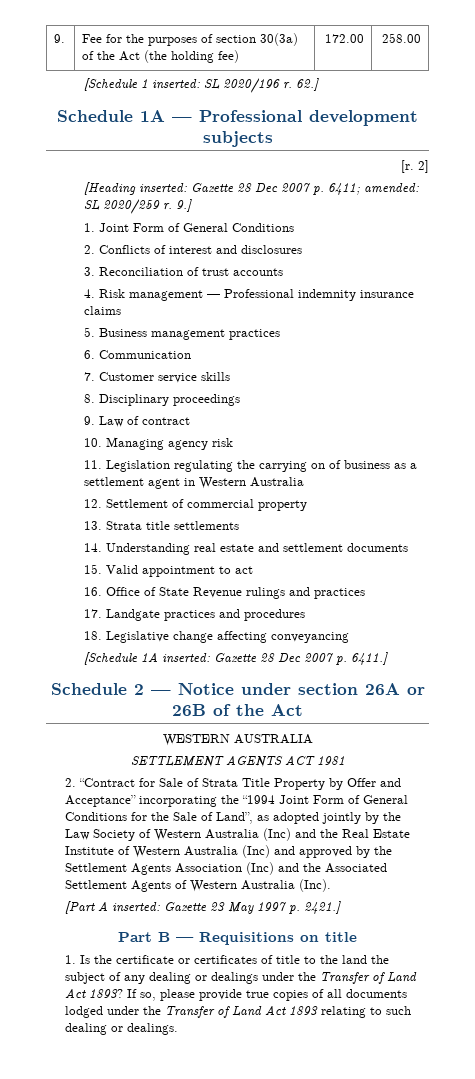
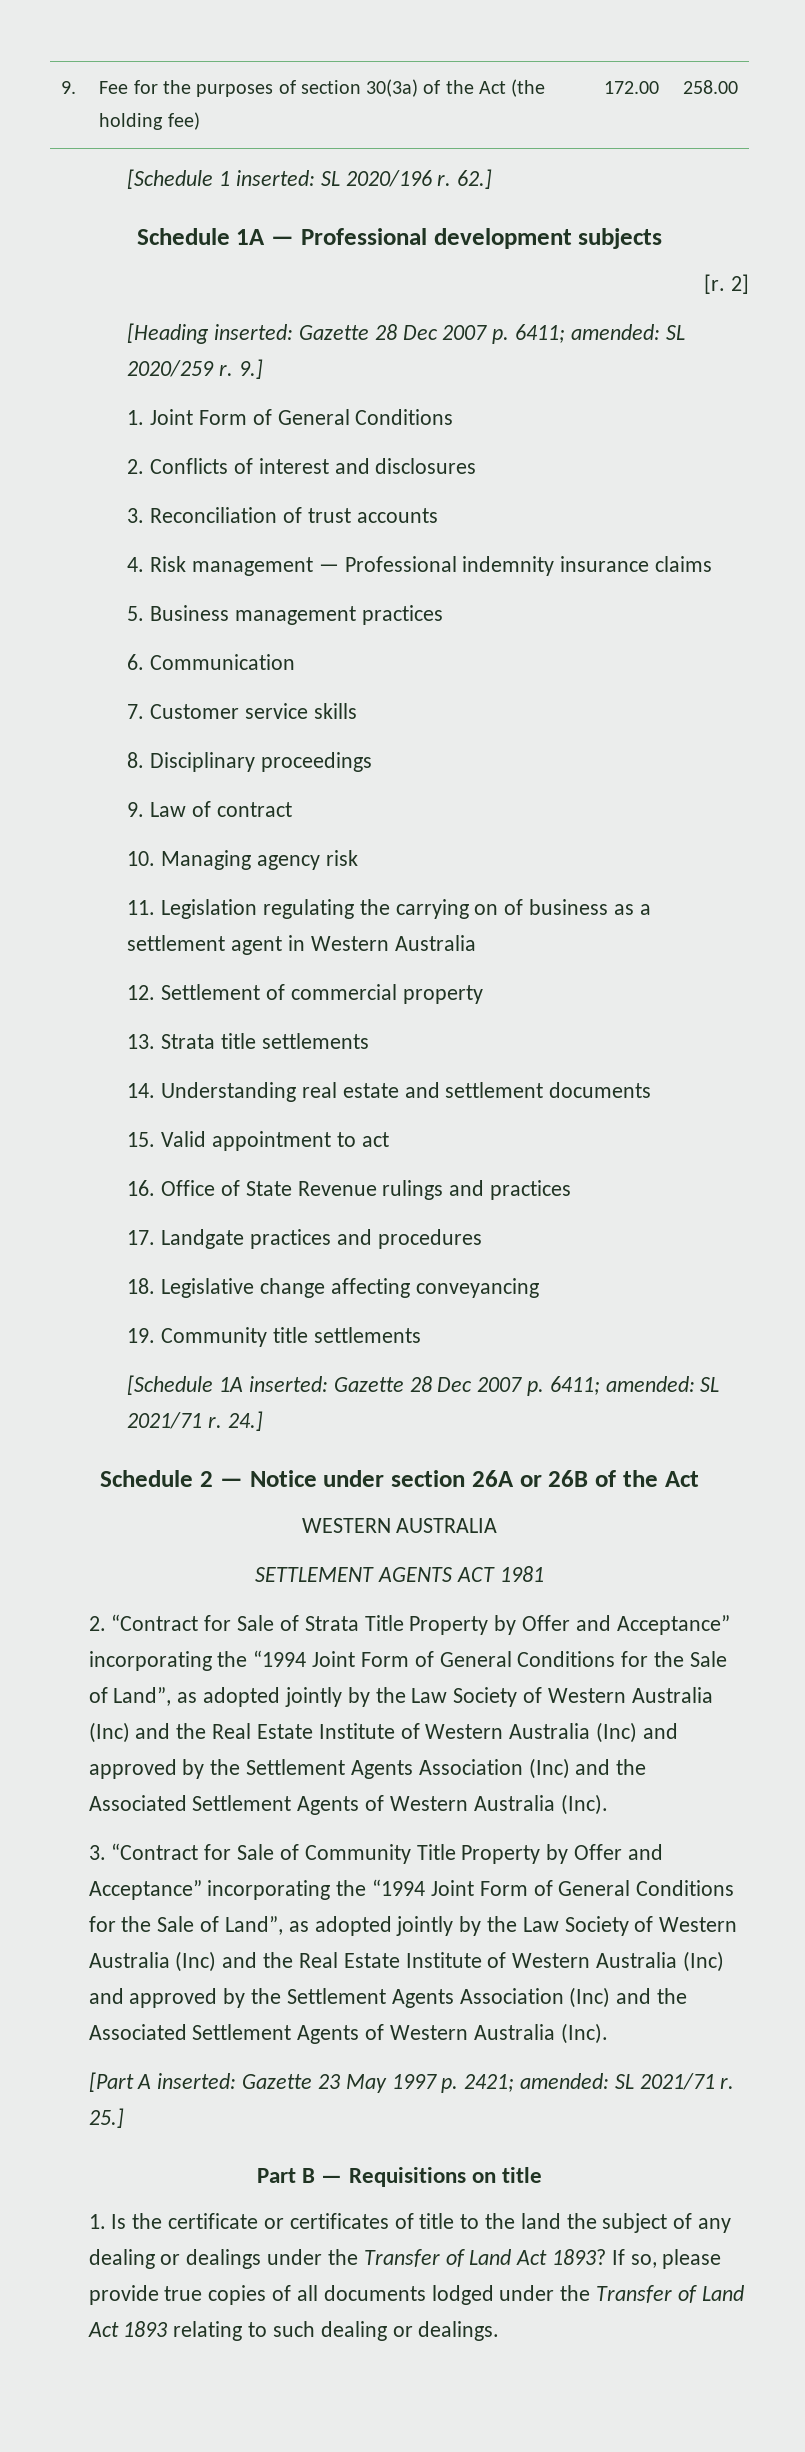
(350, 637) none -> [127,1327,421,1347] // 19. Community title settlements
[351,652,389,665] 6411.] -> [549,1376,720,1395] [127,1411,263,1431] 6411; amended: SL 2021/71 r. 24.]
(332, 885) none -> [88,1843,663,1864] [88,1879,735,1900] [88,1916,738,1936] [88,1951,724,1972] [88,1987,687,2008] [88,2023,608,2044] // 3. “Contract for Sale of Community Title Property by Offer and Acceptance” incorporating the “1994 Joint Form of General Conditions for the Sale of Land”, as adopted jointly by the Law Society of Western Australia (Inc) and the Real Estate Institute of Western Australia (Inc) and approved by the Settlement Agents Association (Inc) and the Associated Settlement Agents of Western Australia (Inc).
[304,901,342,914] 2421.] -> [464,2073,735,2092] [88,2108,124,2128] 2421; amended: SL 2021/71 r. 25.]

